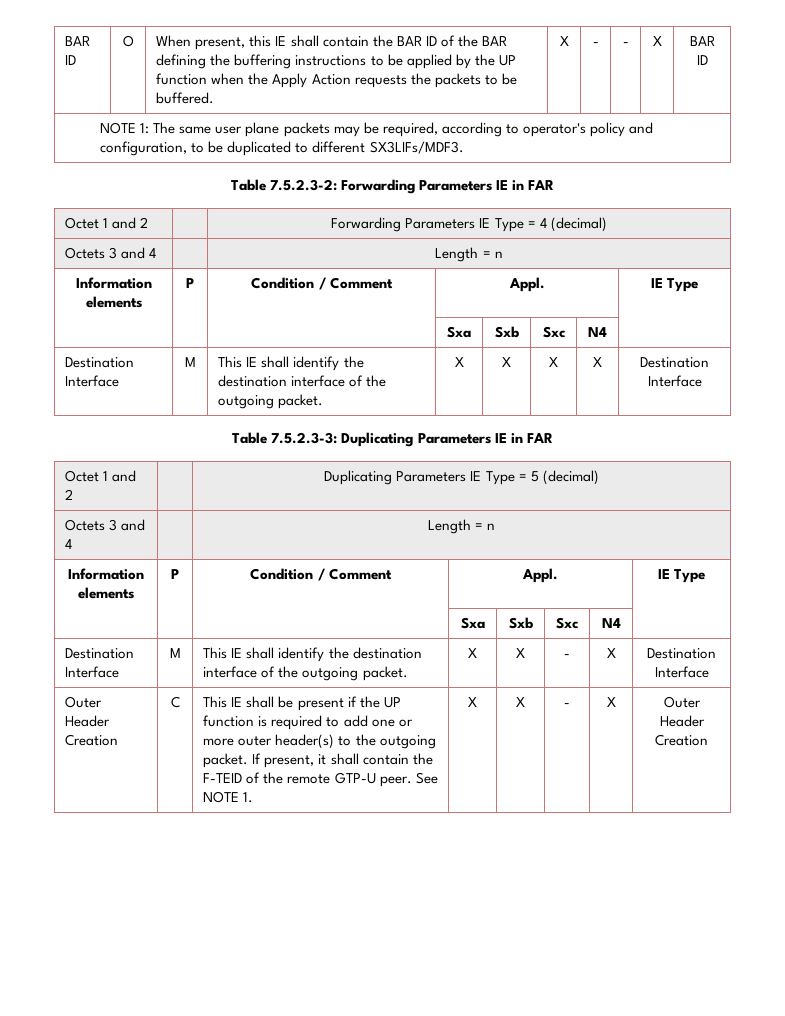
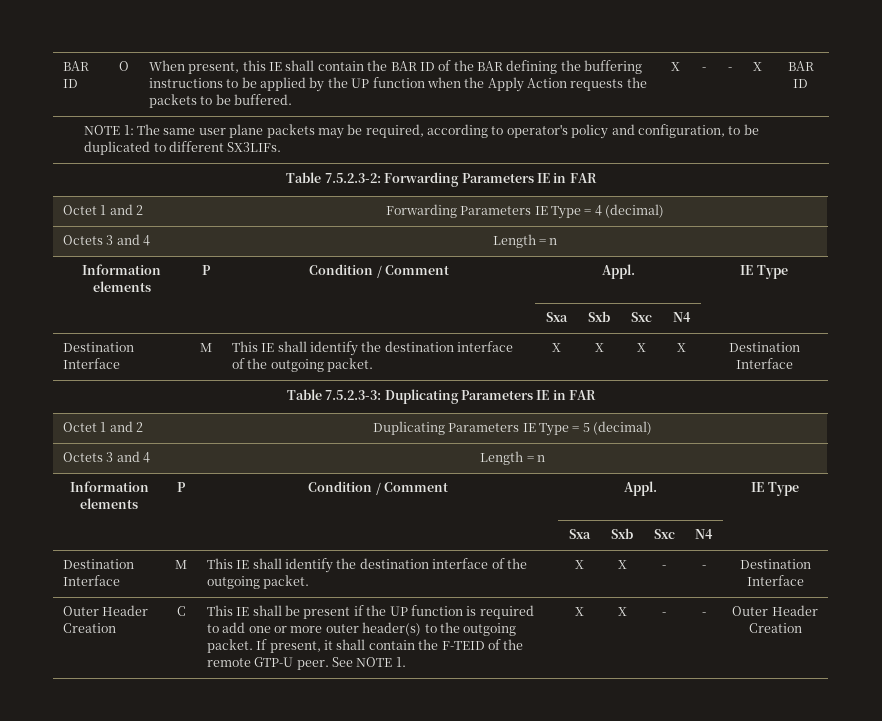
[369,141,464,154] SX3LIFs/MDF3. -> [227,142,282,152] SX3LIFs.
[606,648,616,658] X -> [701,565,706,569] -
[606,697,616,707] X -> [701,612,706,616] -

